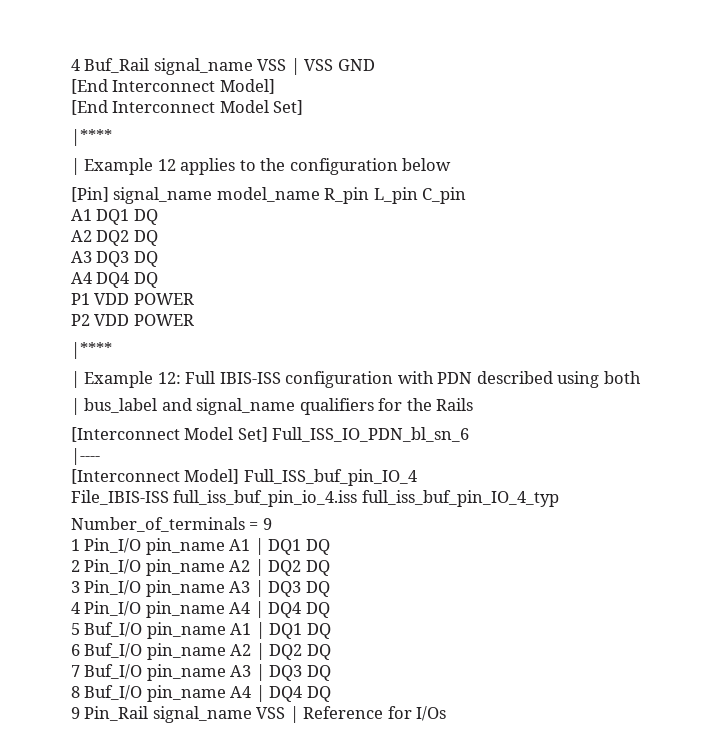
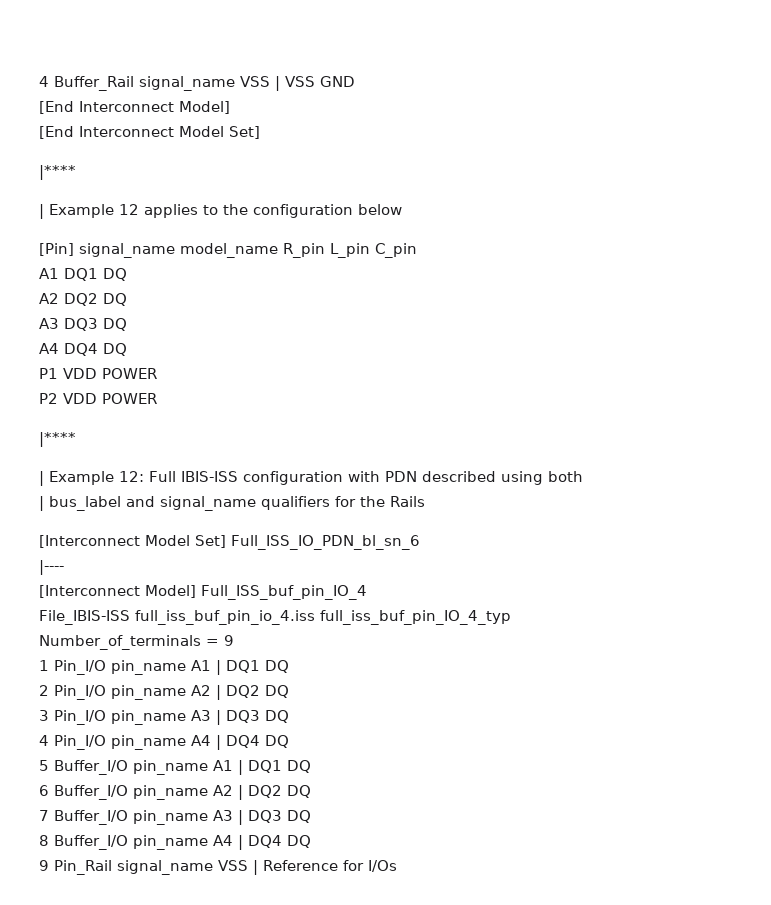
[71,58,150,73] 4 Buf_Rail -> [39,76,134,91] 4 Buffer_Rail
[84,622,143,637] Buf_I/O -> [54,760,128,775] Buffer_I/O
[84,643,143,658] Buf_I/O -> [54,785,128,800] Buffer_I/O
[84,664,143,679] Buf_I/O -> [54,810,128,825] Buffer_I/O
[84,685,143,700] Buf_I/O -> [54,835,128,850] Buffer_I/O

